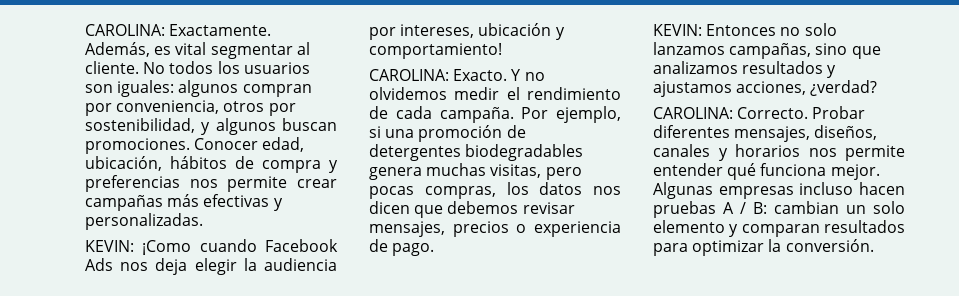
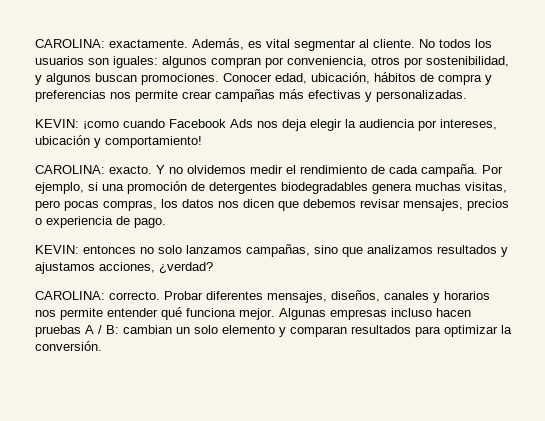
[85,24,272,36] CAROLINA: Exactamente. -> [35,39,188,48] CAROLINA: exactamente.
[142,240,192,255] ¡Como -> [83,121,119,129] ¡como
[453,69,508,81] Exacto. -> [109,165,152,174] exacto.
[706,24,777,36] Entonces -> [83,245,136,254] entonces
[737,107,809,119] Correcto. -> [109,291,160,300] correcto.

